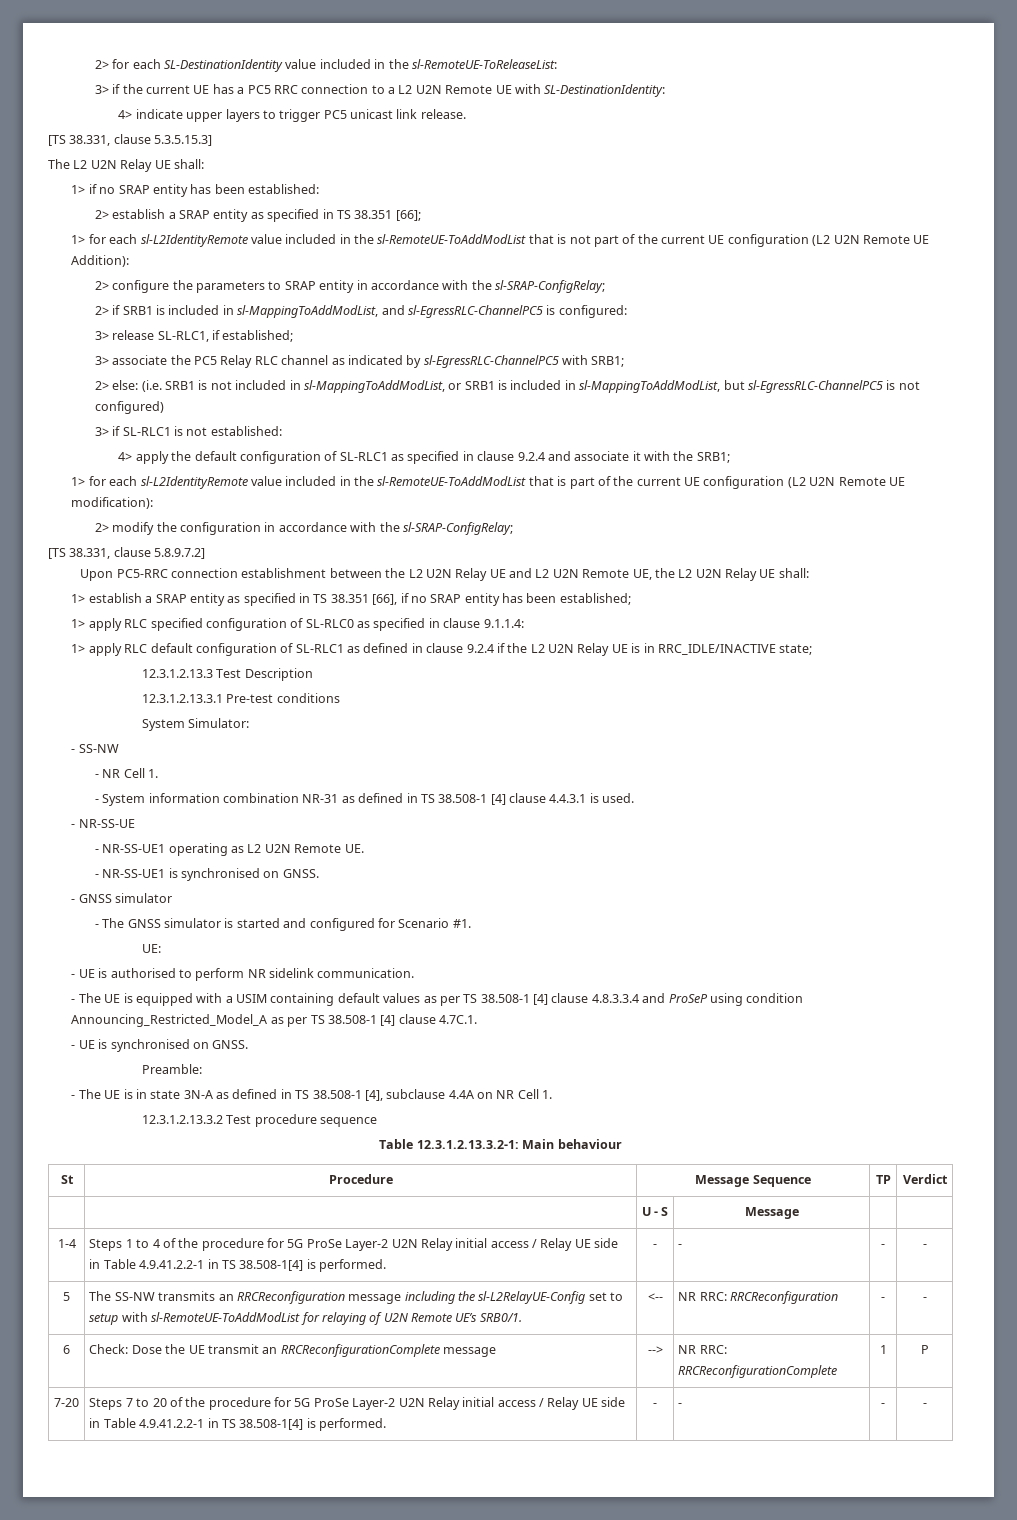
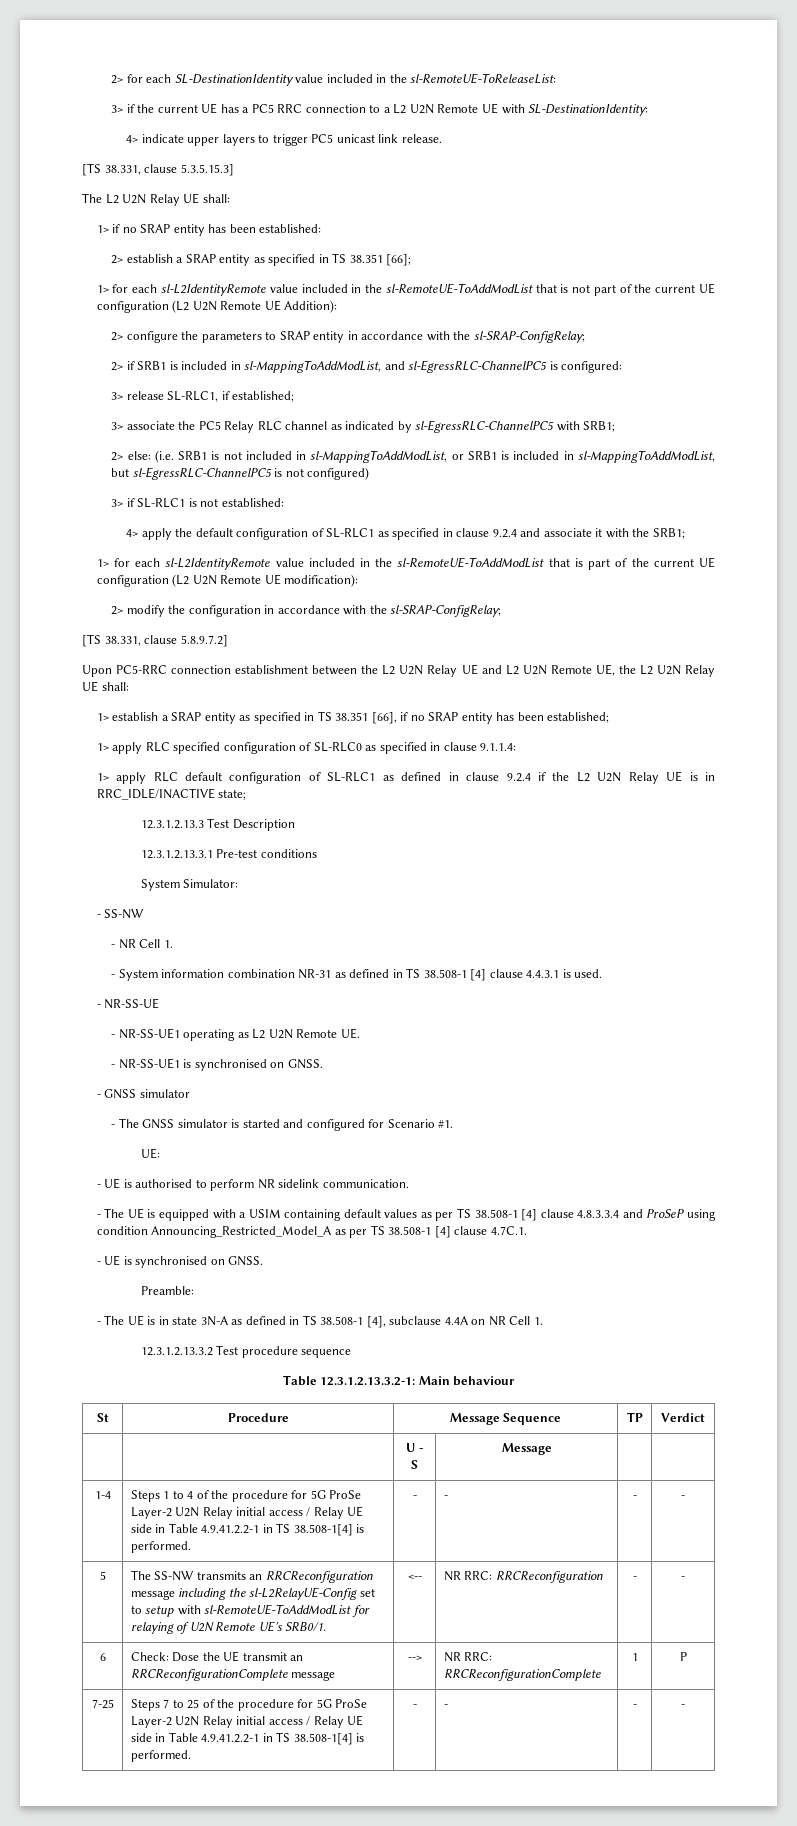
[54,1398,79,1407] 7-20 -> [91,1699,114,1709] 7-25
[152,1398,167,1407] 20 -> [187,1699,200,1709] 25

